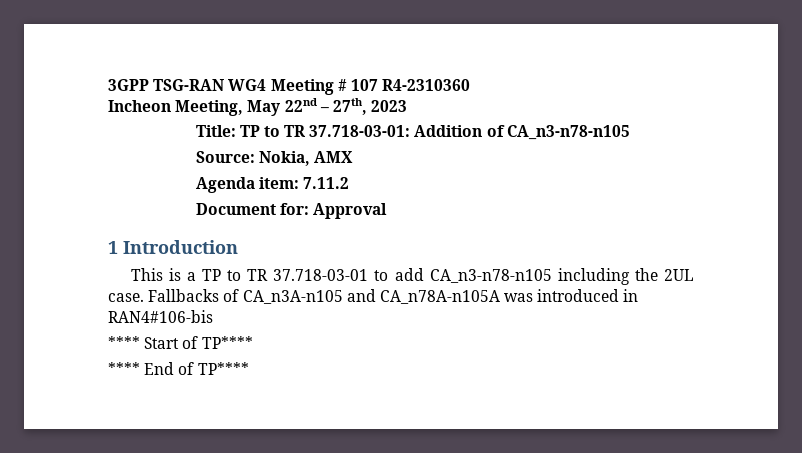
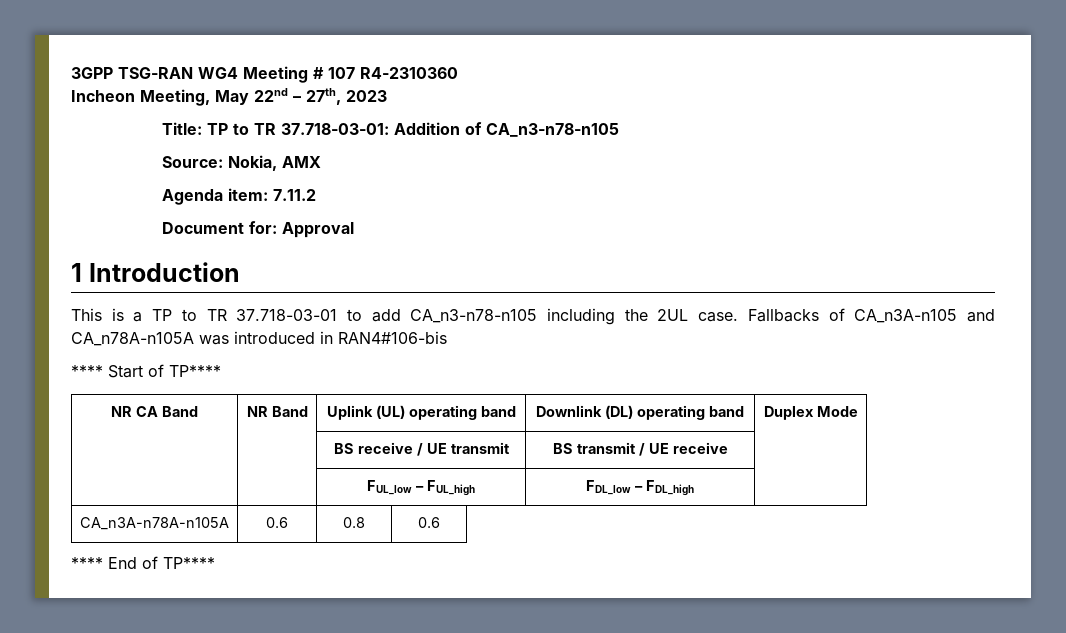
(253, 342) none -> [111,406,198,417] [246,406,308,417] [326,405,516,420] [536,405,744,420] [763,406,858,420] [333,442,510,456] [552,442,728,456] [367,480,475,496] [586,480,694,496] [80,517,229,530] [266,517,288,528] [343,517,365,528] [418,517,440,528] // NR CA Band | NR Band | Uplink (UL) operating band | Downlink (DL) operating band | Duplex Mode // | | BS receive / UE transmit | BS transmit / UE receive | // | | FUL_low – FUL_high | FDL_low – FDL_high | // CA_n3A-n78A-n105A | 0.6 | 0.8 | 0.6

